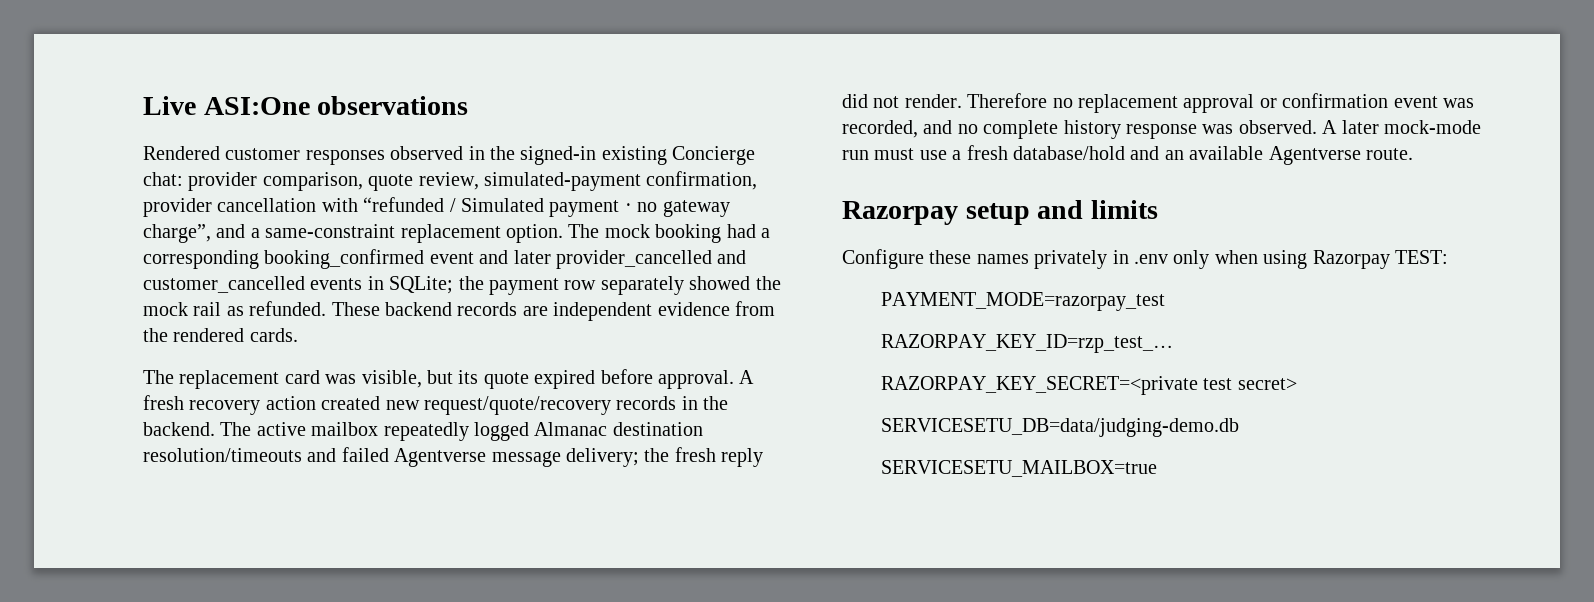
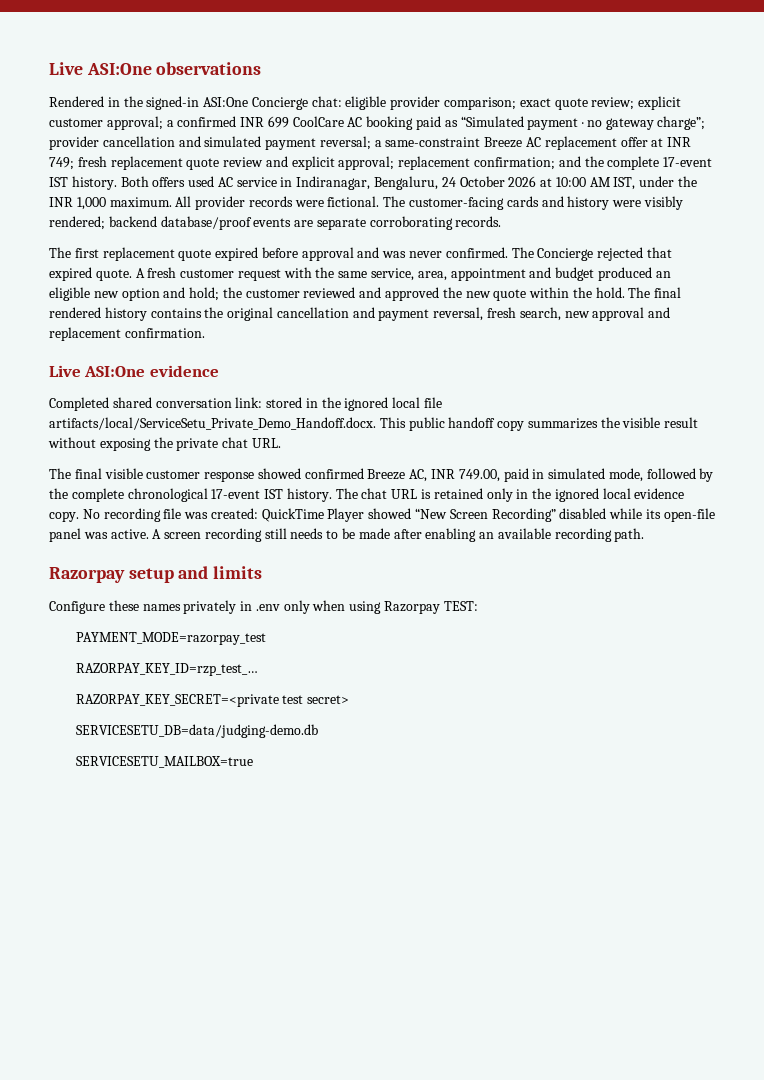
[225,146,464,165] customer responses observed -> (104, 101) none
[601,146,667,165] existing -> [203,97,249,107] ASI:One
[188,171,758,191] [143,197,730,217] [143,224,770,243] [143,249,747,269] [143,276,781,295] [143,301,775,321] [143,328,298,342] [143,369,755,389] [143,395,729,415] [143,422,703,441] [143,447,764,467] [842,93,1474,113] [842,120,1481,139] [842,145,1413,165] provider comparison, quote review, simulated-payment confirmation, provider cancellation with “refunded / Simulated payment · no gateway charge”, and a same-constraint replacement option. The mock booking had a corresponding booking_confirmed event and later provider_cancelled and customer_cancelled events in SQLite; the payment row separately showed the mock rail as refunded. These backend records are independent evidence from the rendered cards. // The replacement card was visible, but its quote expired before approval. A fresh recovery action created new request/quote/recovery records in the backend. The active mailbox repeatedly logged Almanac destination resolution/timeouts and failed Agentverse message delivery; the fresh reply did not render. Therefore no replacement approval or confirmation event was recorded, and no complete history response was observed. A later mock-mode run must use a fresh database/hold and an available Agentverse route. -> [345,96,682,110] [49,116,706,130] [49,136,692,150] [49,156,713,170] [49,176,698,190] [49,196,683,210] [49,216,502,230] [49,247,672,261] [49,267,671,281] [49,287,682,301] [49,307,671,321] [49,327,205,341] [49,365,219,377] [49,397,443,411] [49,417,699,431] [48,437,281,451] [49,468,714,482] [49,488,685,502] [49,508,715,522] [49,528,645,542] eligible provider comparison; exact quote review; explicit customer approval; a confirmed INR 699 CoolCare AC booking paid as “Simulated payment · no gateway charge”; provider cancellation and simulated payment reversal; a same-constraint Breeze AC replacement offer at INR 749; fresh replacement quote review and explicit approval; replacement confirmation; and the complete 17-event IST history. Both offers used AC service in Indiranagar, Bengaluru, 24 October 2026 at 10:00 AM IST, under the INR 1,000 maximum. All provider records were fictional. The customer-facing cards and history were visibly rendered; backend database/proof events are separate corroborating records. // The first replacement quote expired before approval and was never confirmed. The Concierge rejected that expired quote. A fresh customer request with the same service, area, appointment and budget produced an eligible new option and hold; the customer reviewed and approved the new quote within the hold. The final rendered history contains the original cancellation and payment reversal, fresh search, new approval and replacement confirmation. // Live ASI:One evidence // Completed shared conversation link: stored in the ignored local file artifacts/local/ServiceSetu_Private_Demo_Handoff.docx. This public handoff copy summarizes the visible result without exposing the private chat URL. // The final visible customer response showed confirmed Breeze AC, INR 749.00, paid in simulated mode, followed by the complete chronological 17-event IST history. The chat URL is retained only in the ignored local evidence copy. No recording file was created: QuickTime Player showed “New Screen Recording” disabled while its open-file panel was active. A screen recording still needs to be made after enabling an available recording path.

